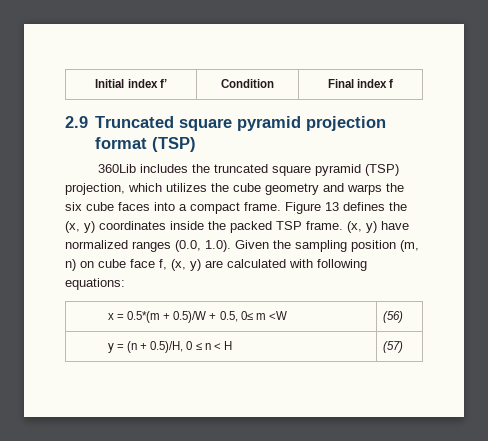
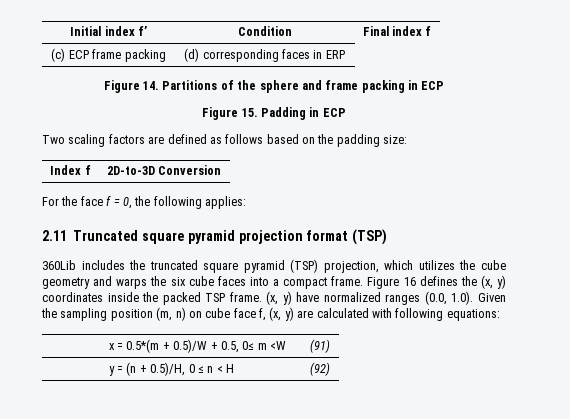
[65,116,88,128] // 2.9 -> [51,48,166,62] [184,48,345,62] [103,80,445,93] [202,107,346,120] [42,134,408,147] [50,165,91,175] [106,165,222,175] [42,196,246,209] [42,230,67,241] // (c) ECP frame packing | (d) corresponding faces in ERP // Figure 14. Partitions of the sphere and frame packing in ECP // Figure 15. Padding in ECP // Two scaling factors are defined as follows based on the padding size: // Index f | 2D-to-3D Conversion // For the face f = 0, the following applies: // 2.11
[325,202,339,211] 13 -> [403,277,416,286] 16
[383,311,404,323] (56) -> [310,339,331,353] (91)
[383,341,404,353] (57) -> [310,362,331,376] (92)

